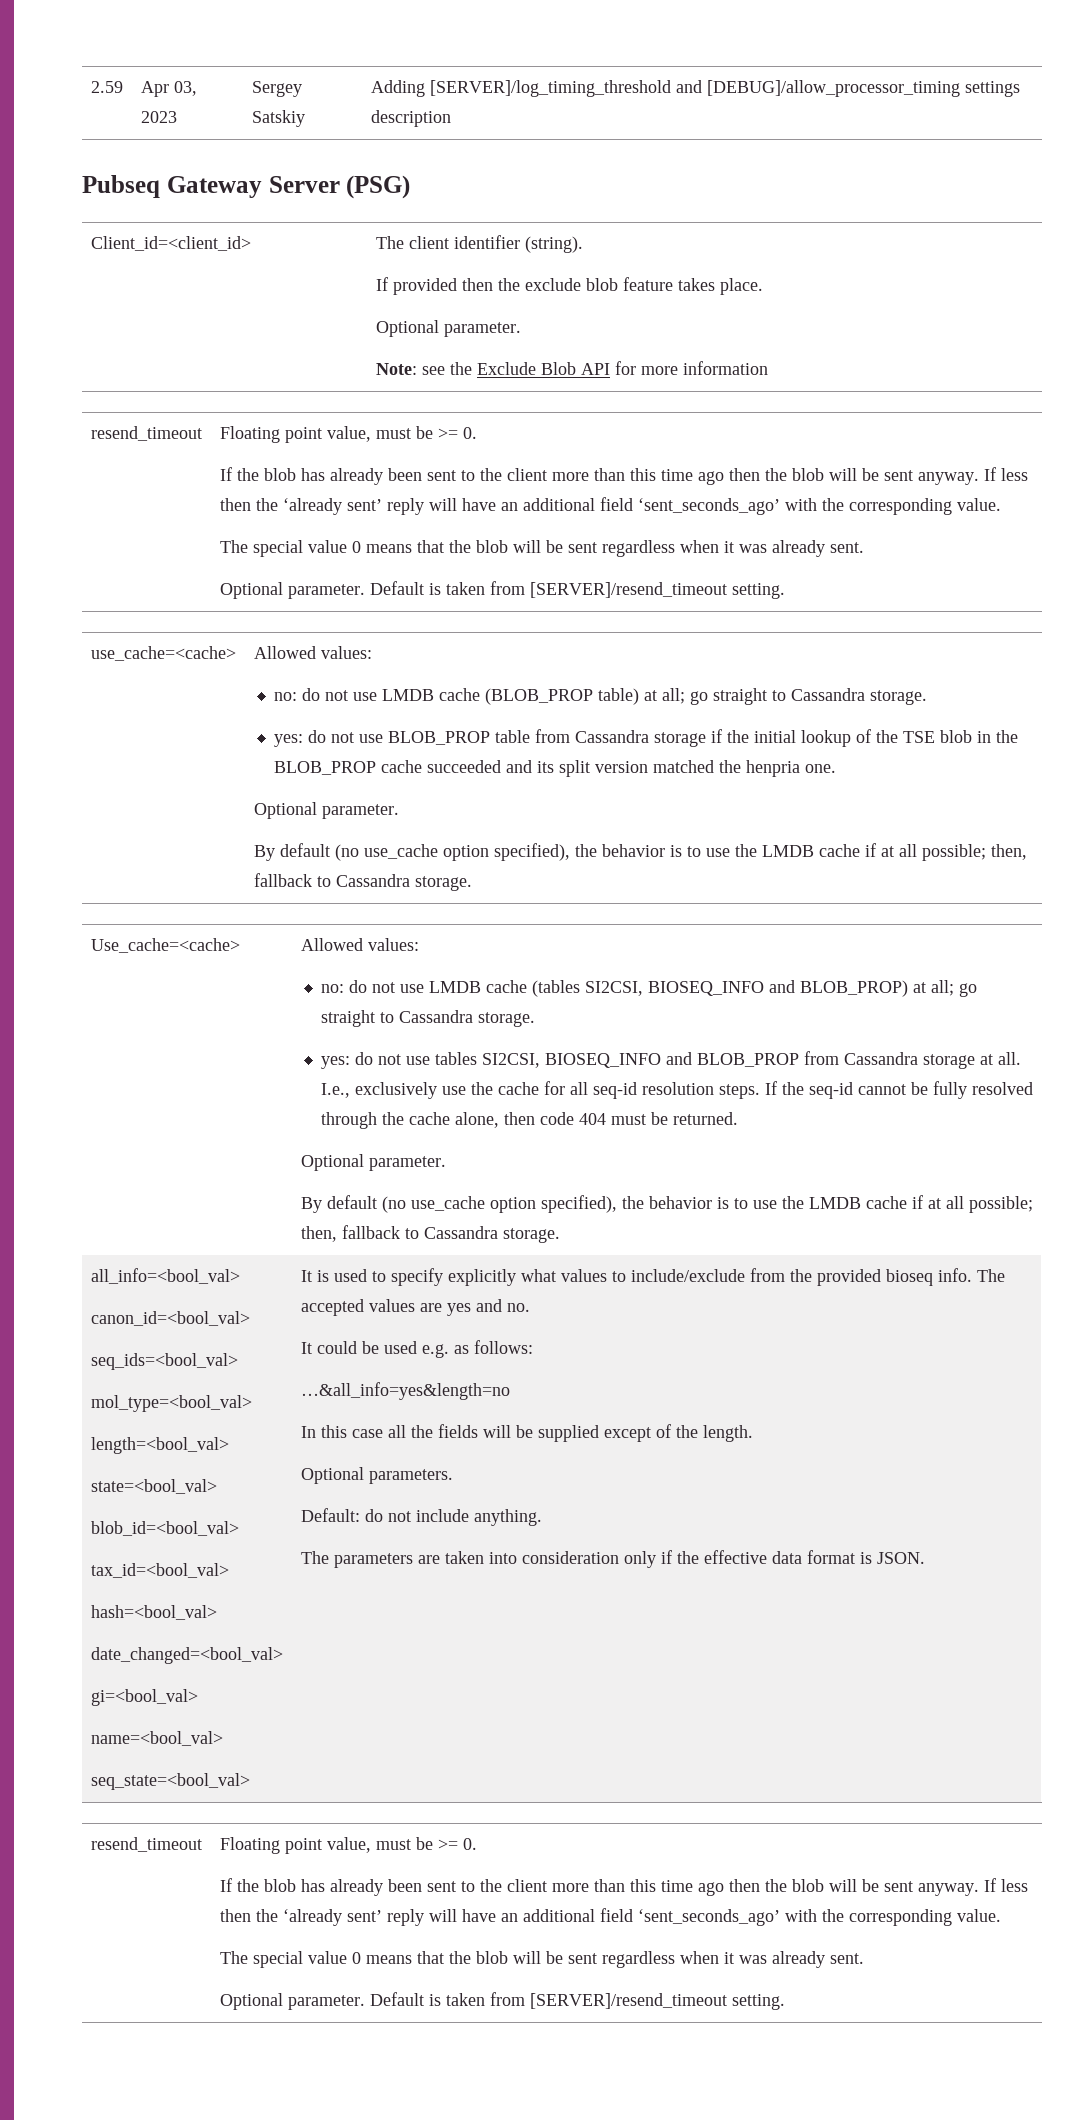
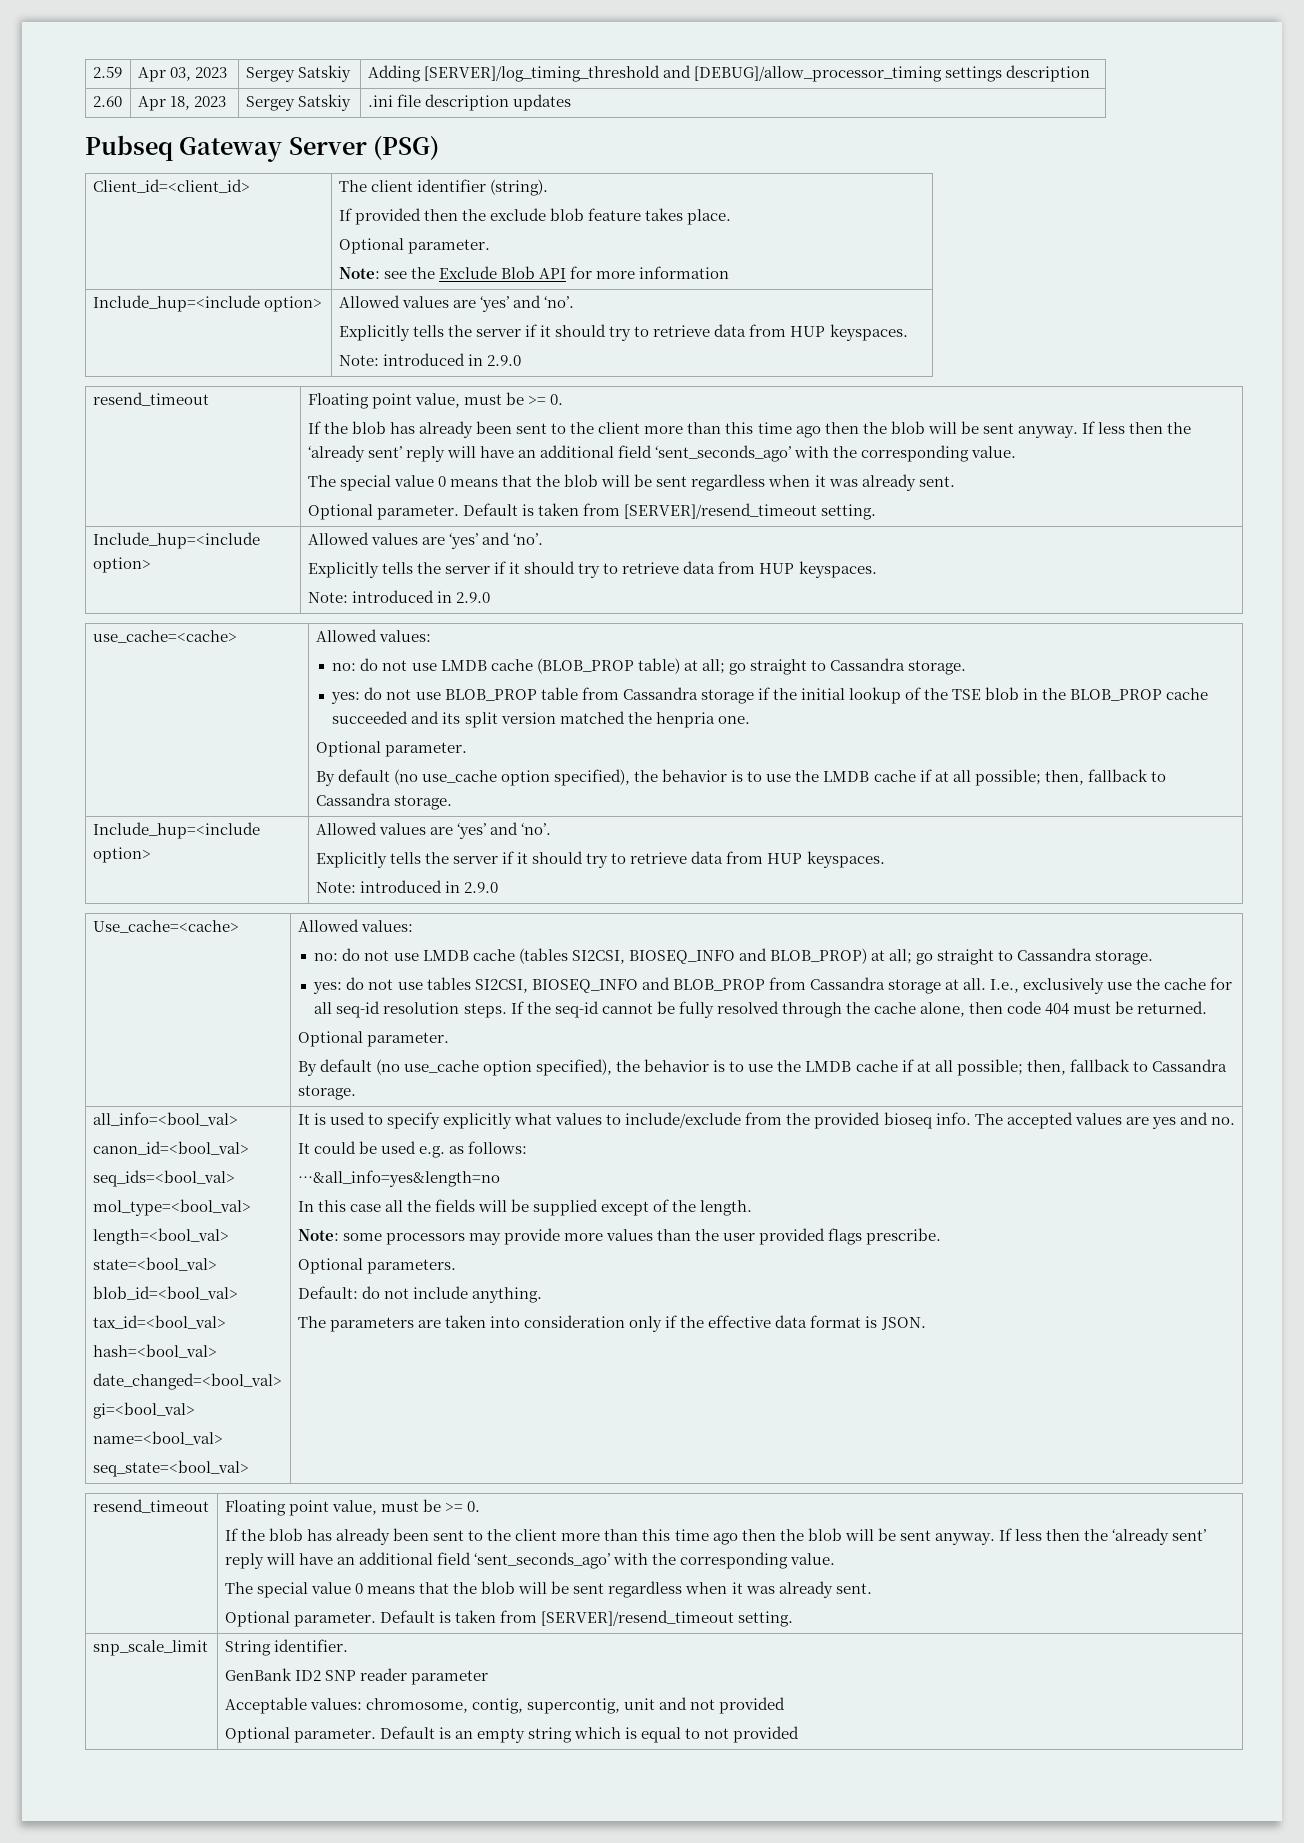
(451, 118) none -> [92,96,122,107] [137,96,226,111] [245,94,351,111] [367,94,572,111] // 2.60 | Apr 18, 2023 | Sergey Satskiy | .ini file description updates
(768, 368) none -> [92,295,322,312] [338,295,575,312] [338,324,908,341] [338,353,522,366] // Include_hup=<include option> | Allowed values are ‘yes’ and ‘no’. // Explicitly tells the server if it should try to retrieve data from HUP keyspaces. // Note: introduced in 2.9.0
(785, 591) none -> [92,532,260,549] [92,557,151,573] [307,532,544,549] [307,561,877,578] [307,590,491,603] // Include_hup=<include option> | Allowed values are ‘yes’ and ‘no’. // Explicitly tells the server if it should try to retrieve data from HUP keyspaces. // Note: introduced in 2.9.0
(472, 883) none -> [92,822,260,839] [92,847,151,863] [315,822,552,839] [315,851,885,868] [315,880,499,893] // Include_hup=<include option> | Allowed values are ‘yes’ and ‘no’. // Explicitly tells the server if it should try to retrieve data from HUP keyspaces. // Note: introduced in 2.9.0
(753, 1433) none -> [297,1228,942,1245] // Note: some processors may provide more values than the user provided flags prescribe.
(785, 2002) none -> [92,1640,208,1656] [224,1639,348,1656] [224,1668,489,1685] [224,1697,786,1714] [224,1726,800,1743] // snp_scale_limit | String identifier. // GenBank ID2 SNP reader parameter // Acceptable values: chromosome, contig, supercontig, unit and not provided // Optional parameter. Default is an empty string which is equal to not provided

